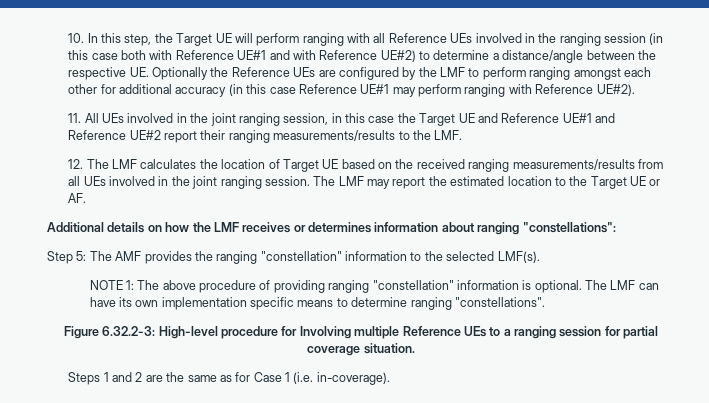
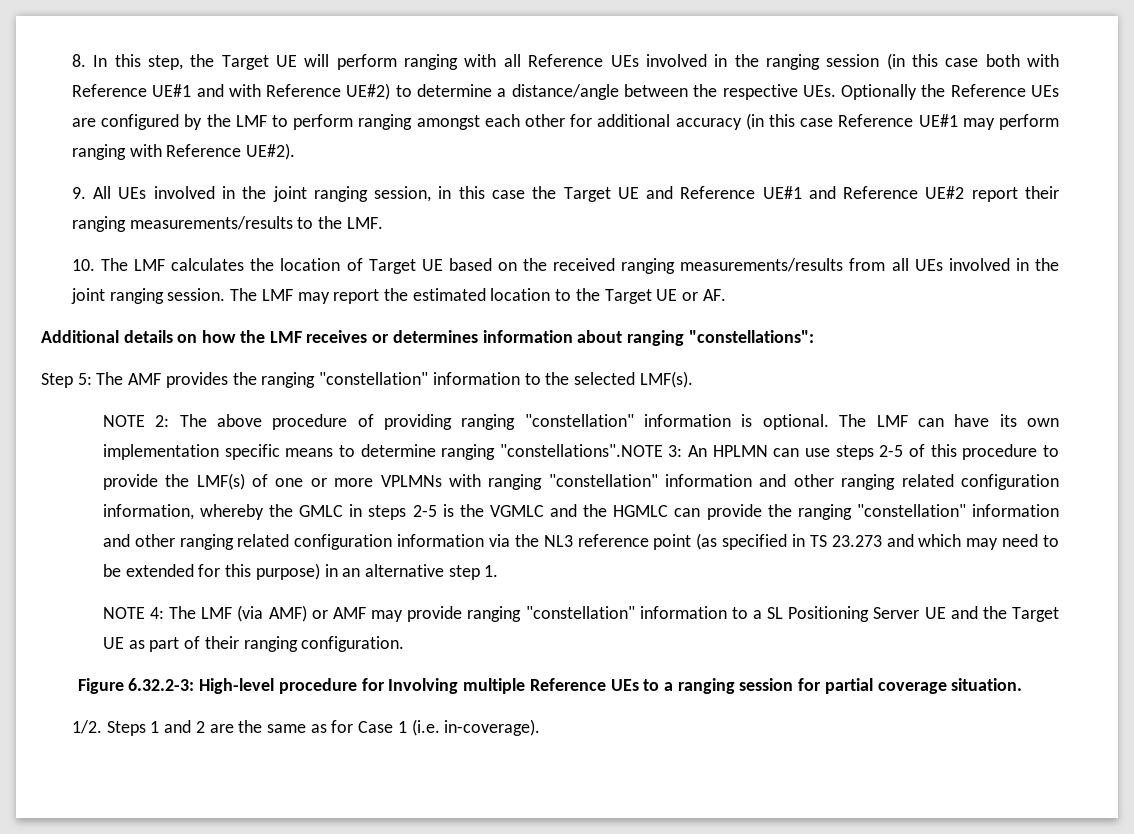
[68,33,85,43] 10. -> [71,54,86,67] 8.
[129,67,149,77] UE. -> [802,85,836,97] UEs.
[68,113,82,123] 11. -> [71,187,86,199] 9.
[68,159,84,169] 12. -> [71,259,95,271] 10.
[125,280,134,290] 1: -> [155,415,170,427] 2:
[454,297,545,307] "constellations". -> [499,444,1059,460] [102,473,1059,490] [102,504,1059,520] [102,533,1060,550] [102,563,499,580] [102,605,1060,622] [102,636,405,652] "constellations".NOTE 3: An HPLMN can use steps 2-5 of this procedure to provide the LMF(s) of one or more VPLMNs with ranging "constellation" information and other ranging related configuration information, whereby the GMLC in steps 2-5 is the VGMLC and the HGMLC can provide the ranging "constellation" information and other ranging related configuration information via the NL3 reference point (as specified in TS 23.273 and which may need to be extended for this purpose) in an alternative step 1. // NOTE 4: The LMF (via AMF) or AMF may provide ranging "constellation" information to a SL Positioning Server UE and the Target UE as part of their ranging configuration.
(415, 348) none -> [71,720,102,734] 1/2.

